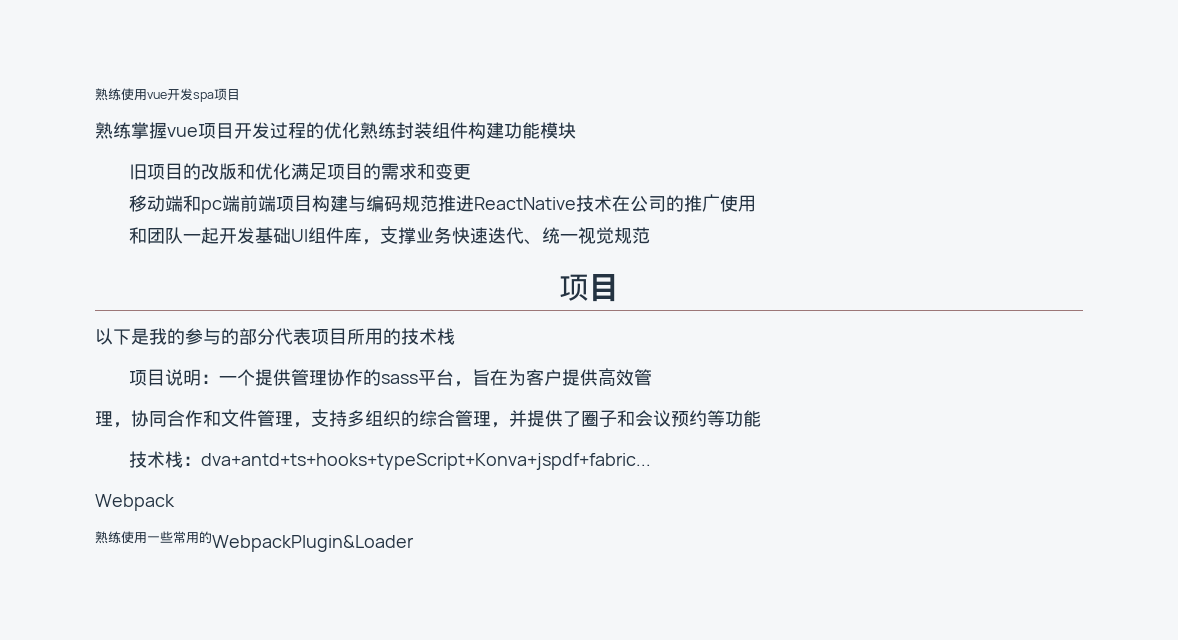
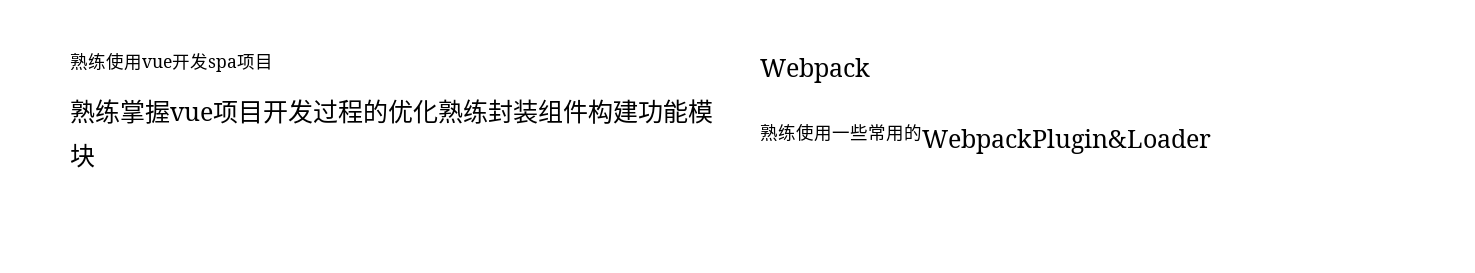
[128,163,471,180] [128,194,756,214] [128,226,650,245] [559,274,619,302] [95,328,455,345] [128,368,652,387] [95,409,761,428] [128,451,651,470] // 旧项⽬的改版和优化满⾜项⽬的需求和变更 // 移动端和pc端前端项⽬构建与编码规范推进ReactNative技术在公司的推⼴使⽤ // 和团队⼀起开发基础UI组件库，⽀撑业务快速迭代、统⼀视觉规范 // 项⽬ // 以下是我的参与的部分代表项⽬所⽤的技术栈 // 项⽬说明：⼀个提供管理协作的sass平台，旨在为客户提供⾼效管 // 理，协同合作和⽂件管理，⽀持多组织的综合管理，并提供了圈⼦和会议预约等功能 // 技术栈：dva+antd+ts+hooks+typeScript+Konva+jspdf+fabric... -> (95, 155) none

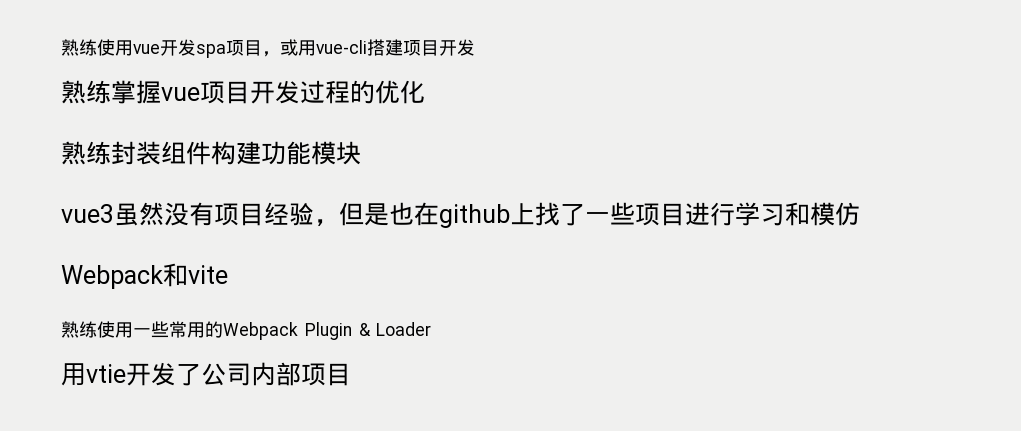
(273, 62) none -> [262,39,475,57] ，或用vue-cli搭建项目开发
(438, 111) none -> (425, 92) //
[760,58,870,83] // Webpack -> [61,202,860,228] [61,263,228,289] // vue3虽然没有项目经验，但是也在github上找了一些项目进行学习和模仿 // Webpack和vite
[922,129,1211,154] WebpackPlugin&Loader -> [223,322,432,340] [61,362,351,386] Webpack Plugin & Loader // ⽤vtie开发了公司内部项目

